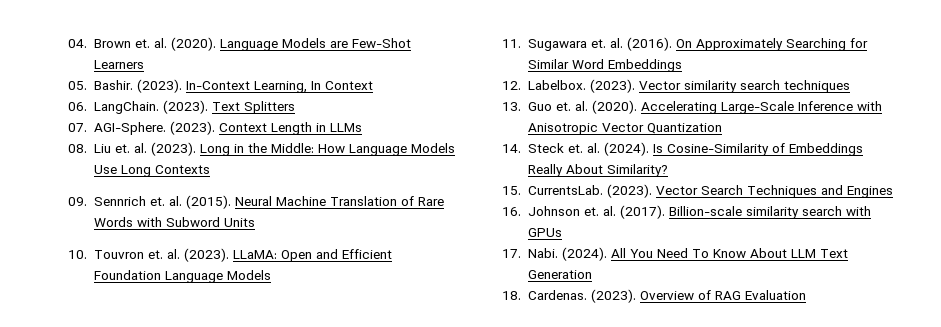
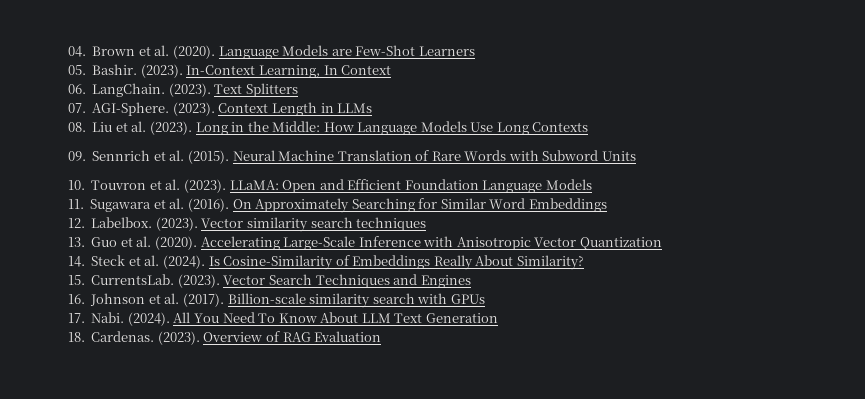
[134,39,150,48] et. -> [138,46,151,56] et
[114,144,130,153] et. -> [115,122,128,132] et
[149,197,165,206] et. -> [153,151,166,161] et
[147,250,163,259] et. -> [149,180,162,190] et
[590,39,606,48] et. -> [153,199,166,209] et
[555,102,571,111] et. -> [120,237,133,247] et
[567,144,583,153] et. -> [128,256,141,266] et
[583,207,599,216] et. -> [148,294,161,304] et

